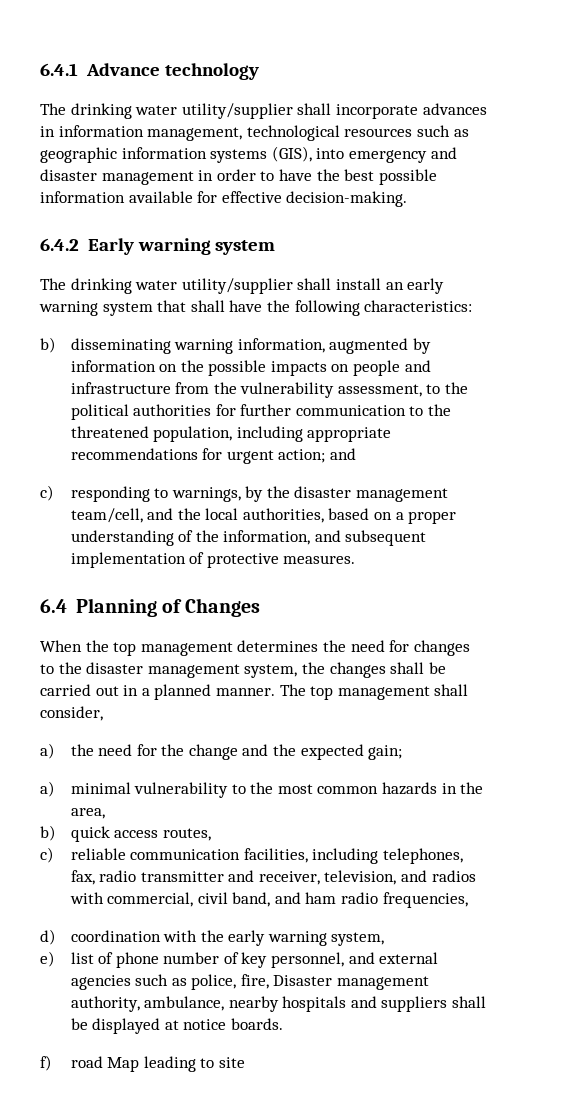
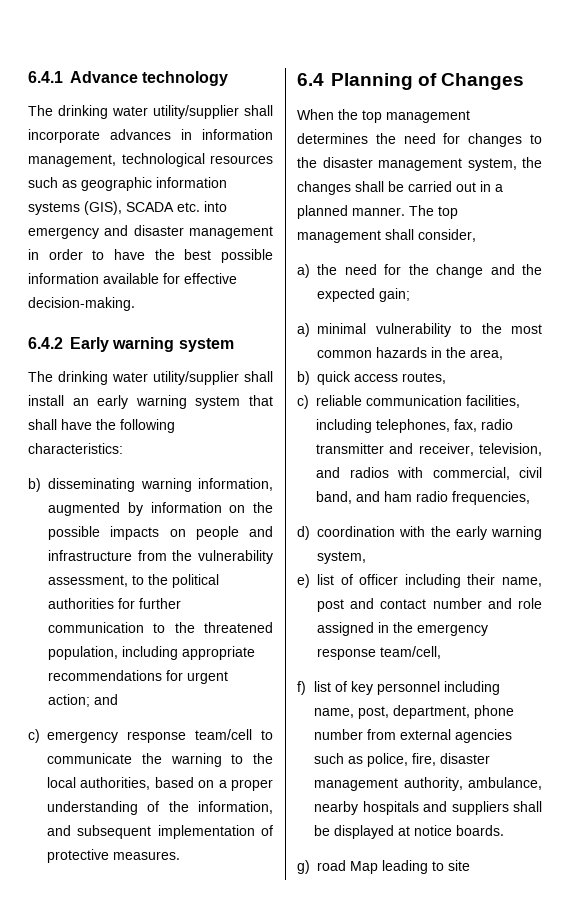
(312, 154) none -> [126,202,200,212] SCADA etc.
[70,486,449,502] [70,508,174,523] responding to warnings, by the disaster management team/cell, and -> [47,729,273,743] [47,753,244,767] emergency response team/cell to communicate the warning to
[115,952,375,968] phone number of key personnel, and -> [359,574,542,588] [317,598,542,612] [317,622,488,636] [317,646,441,660] [297,681,501,695] [314,705,515,719] [314,729,397,740] officer including their name, post and contact number and role assigned in the emergency response team/cell, // f) list of key personnel including name, post, department, phone number from
[273,975,333,986] Disaster -> [440,753,491,764] disaster
[40,1055,52,1071] f) -> [297,860,310,874] g)

